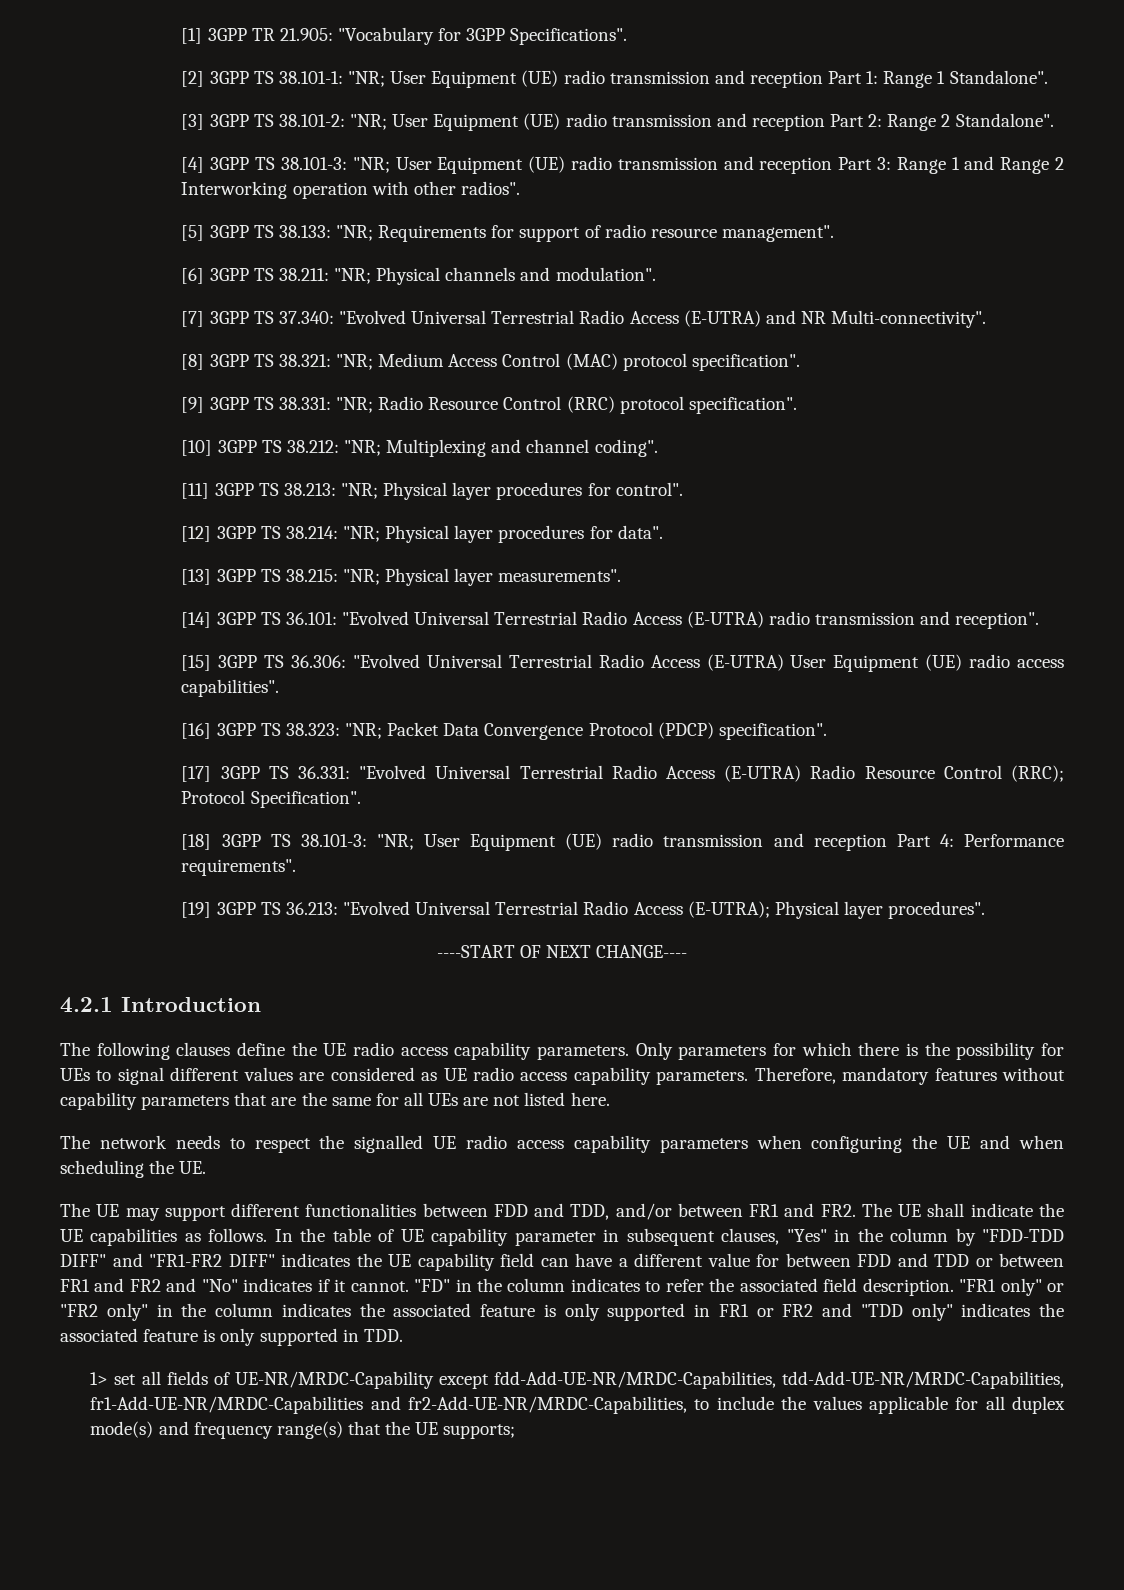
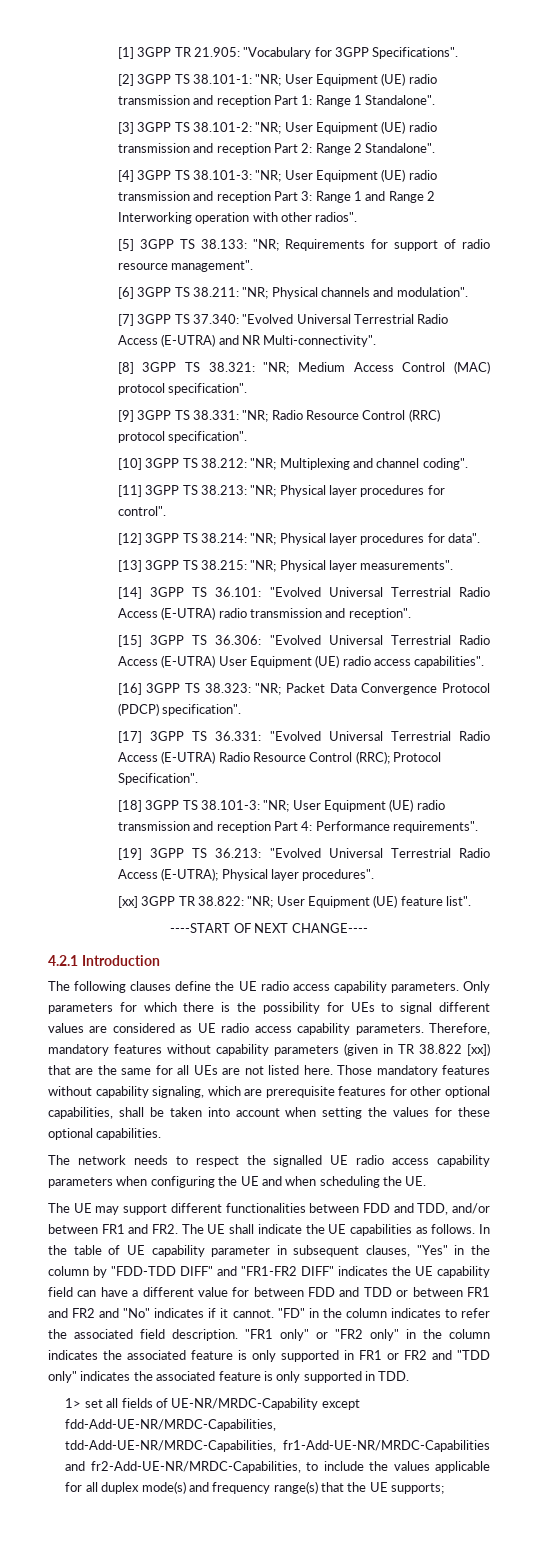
(986, 910) none -> [117,895,472,908] // [xx] 3GPP TR 38.822: "NR; User Equipment (UE) feature list".
(230, 1102) none -> [344,1043,490,1056] (given in TR 38.822 [xx])
(610, 1099) none -> [337,1065,490,1077] [48,1086,490,1098] [48,1107,491,1119] [48,1128,162,1140] Those mandatory features without capability signaling, which are prerequisite features for other optional capabilities, shall be taken into account when setting the values for these optional capabilities.

